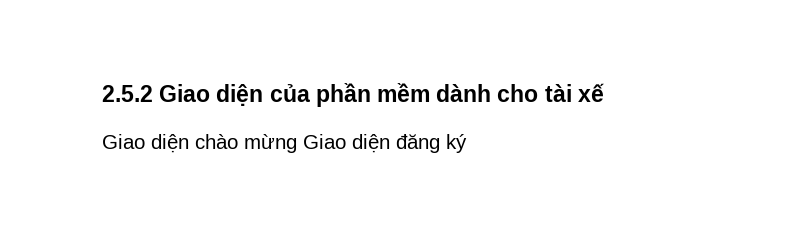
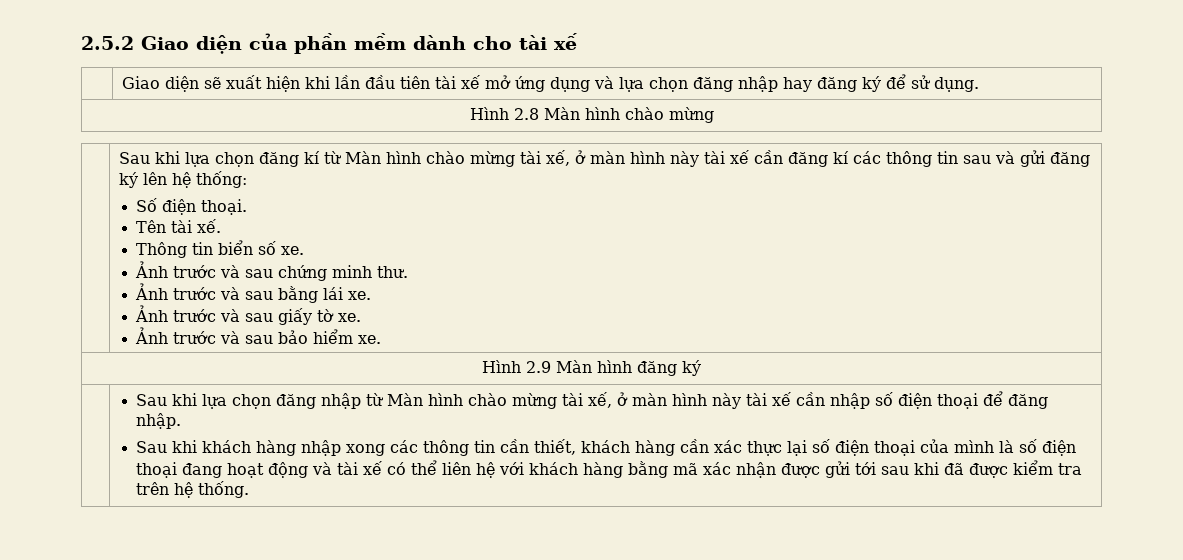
[102,134,467,153] // Giao diện chào mừng Giao diện đăng ký -> [121,74,979,92] [469,107,714,123] [118,150,1090,167] [118,171,247,188] [136,198,248,215] [136,219,222,233] [136,240,305,258] [135,261,409,281] [135,283,372,303] [135,305,362,325] [135,327,382,344] [482,360,701,376] [136,391,1049,409] [136,413,182,429] [136,439,1077,456] [136,460,1083,478] [136,481,250,498] // | Giao diện sẽ xuất hiện khi lần đầu tiên tài xế mở ứng dụng và lựa chọn đăng nhập hay đăng ký để sử dụng. // Hình 2.8 Màn hình chào mừng // | Sau khi lựa chọn đăng kí từ Màn hình chào mừng tài xế, ở màn hình này tài xế cần đăng kí các thông tin sau và gửi đăng ký lên hệ thống: // Số điện thoại. // Tên tài xế. // Thông tin biển số xe. // Ảnh trước và sau chứng minh thư. // Ảnh trước và sau bằng lái xe. // Ảnh trước và sau giấy tờ xe. // Ảnh trước và sau bảo hiểm xe. // Hình 2.9 Màn hình đăng ký // | Sau khi lựa chọn đăng nhập từ Màn hình chào mừng tài xế, ở màn hình này tài xế cần nhập số điện thoại để đăng nhập. // Sau khi khách hàng nhập xong các thông tin cần thiết, khách hàng cần xác thực lại số điện thoại của mình là số điện thoại đang hoạt động và tài xế có thể liên hệ với khách hàng bằng mã xác nhận được gửi tới sau khi đã được kiểm tra trên hệ thống.

